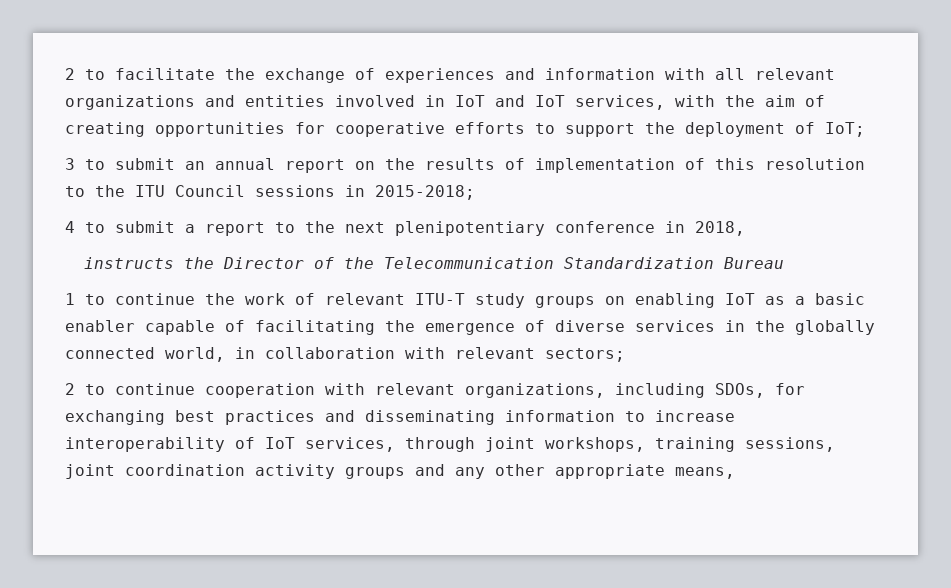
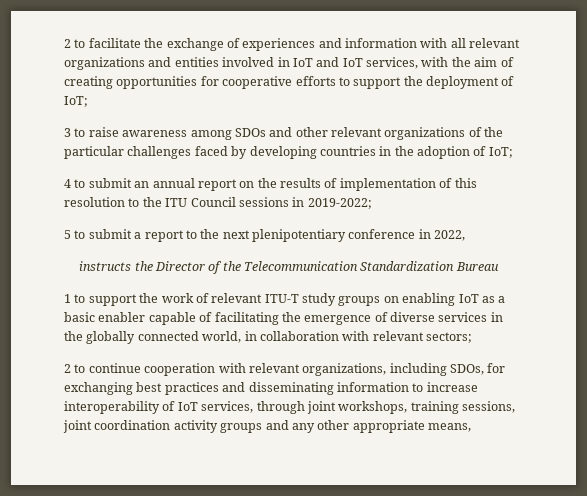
(105, 164) none -> [88,127,504,140] [64,146,513,159] [64,179,86,188] raise awareness among SDOs and other relevant organizations of the particular challenges faced by developing countries in the adoption of IoT; // 4 to
[375,185,475,200] [65,221,75,233] 2015-2018; // 4 -> [307,198,372,209] [64,230,71,239] 2019-2022; // 5
[695,221,745,236] 2018, -> [434,230,466,241] 2022,
[115,293,195,305] continue -> [88,294,137,306] support

